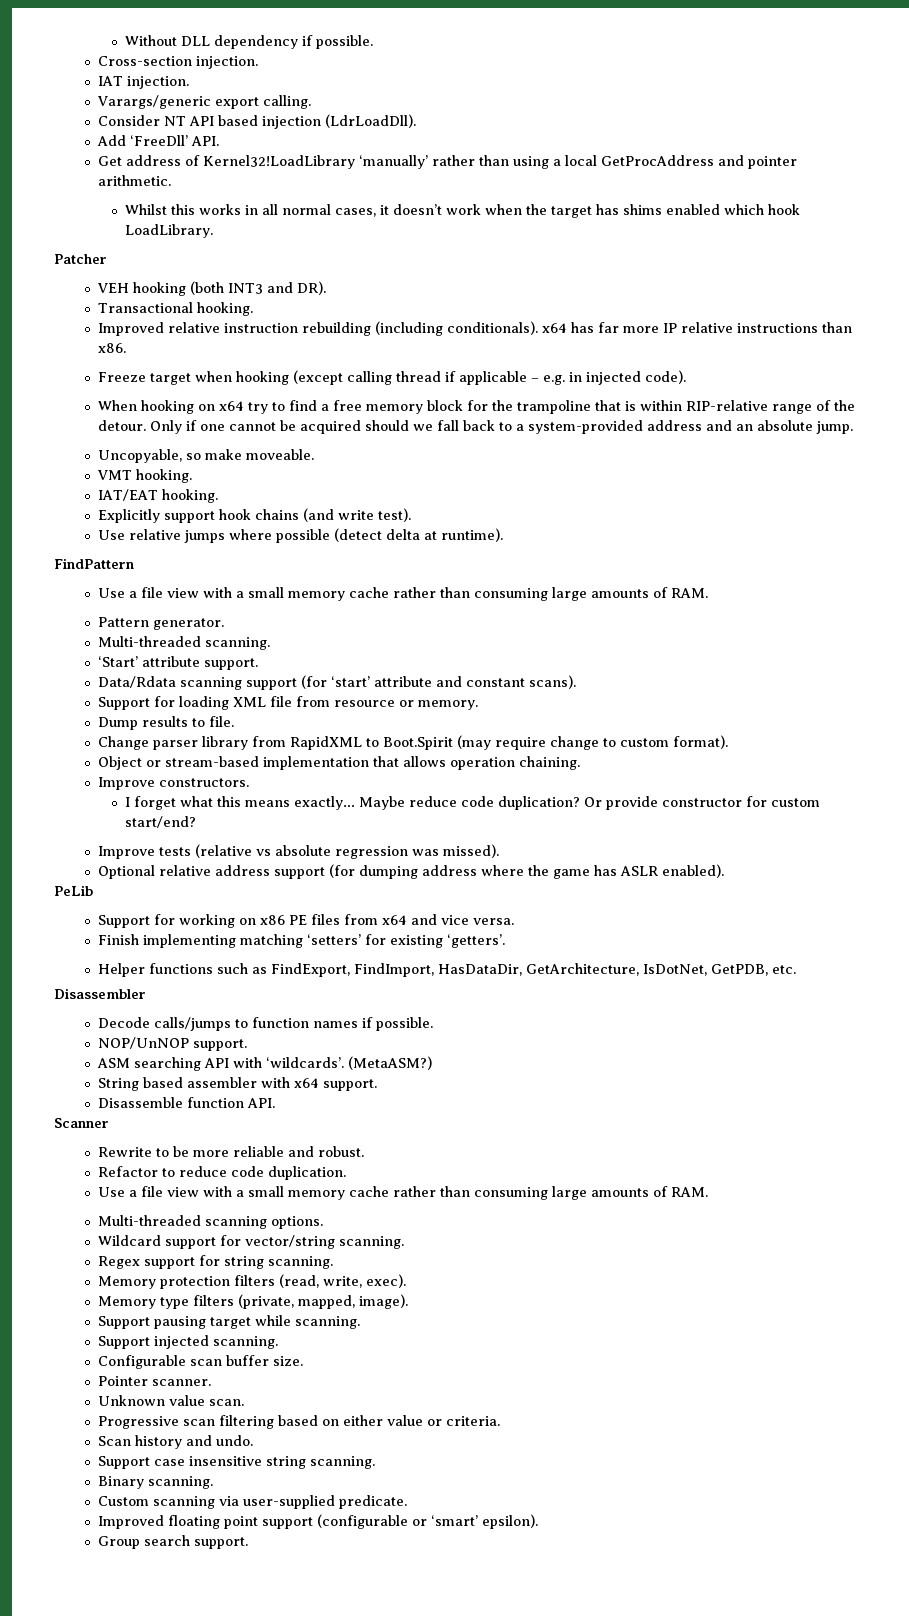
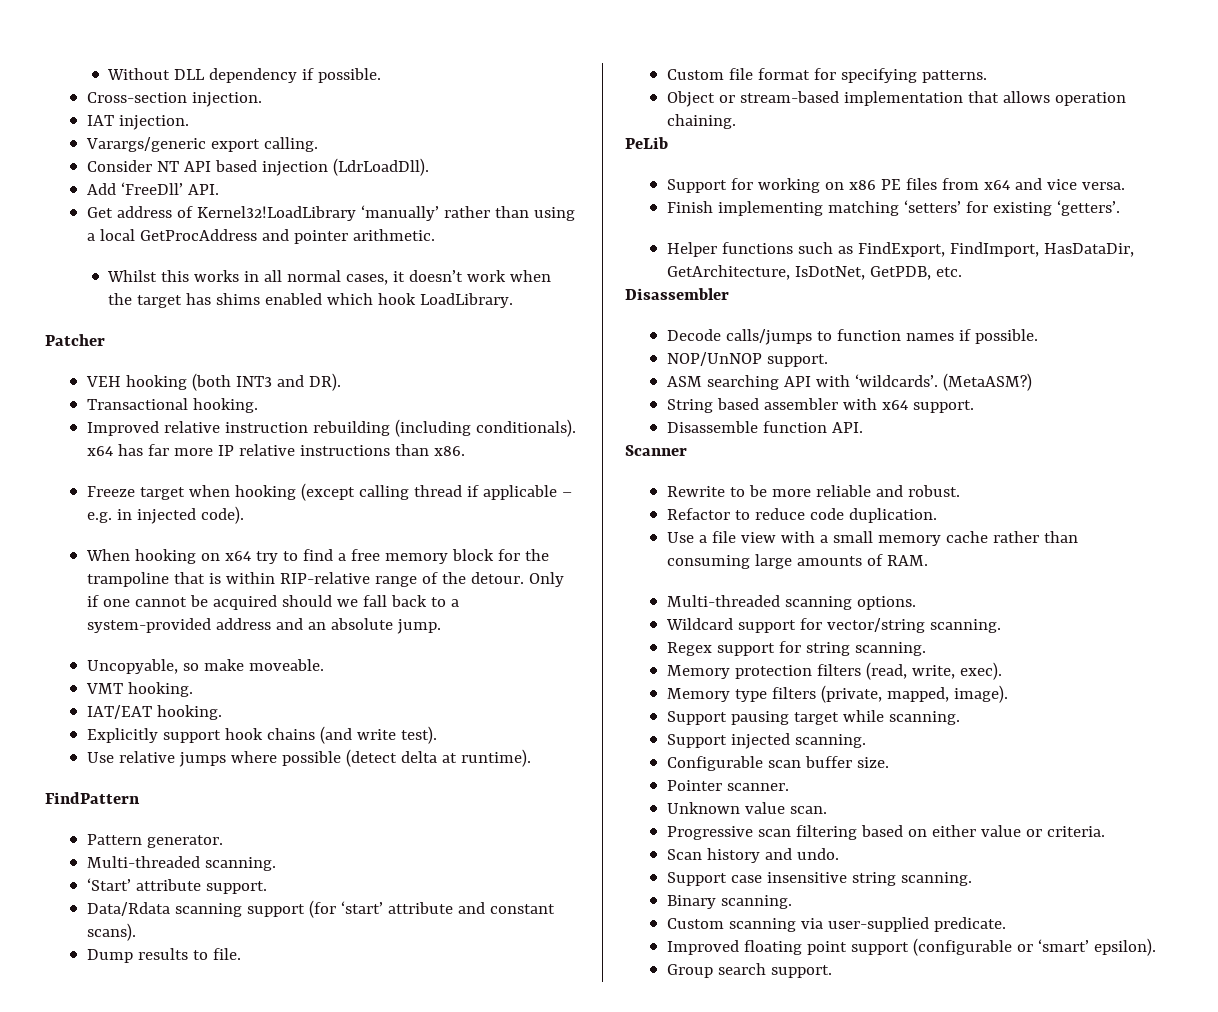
[97,587,708,601] // Use a file view with a small memory cache rather than consuming large amounts of RAM. -> (140, 798) none
[97,696,478,710] [97,716,234,730] [97,735,728,750] Support for loading XML file from resource or memory. // Dump results to file. // Change parser library from RapidXML to Boot.Spirit (may require change to custom format). -> [86,948,241,963] [666,68,987,83] Dump results to file. // Custom file format for specifying patterns.
[97,777,249,790] [125,796,821,810] [125,816,197,828] [97,844,499,859] [97,864,724,879] // Improve constructors. // I forget what this means exactly… Maybe reduce code duplication? Or provide constructor for custom start/end? // Improve tests (relative vs absolute regression was missed). // Optional relative address support (for dumping address where the game has ASLR enabled). -> (736, 121) none

